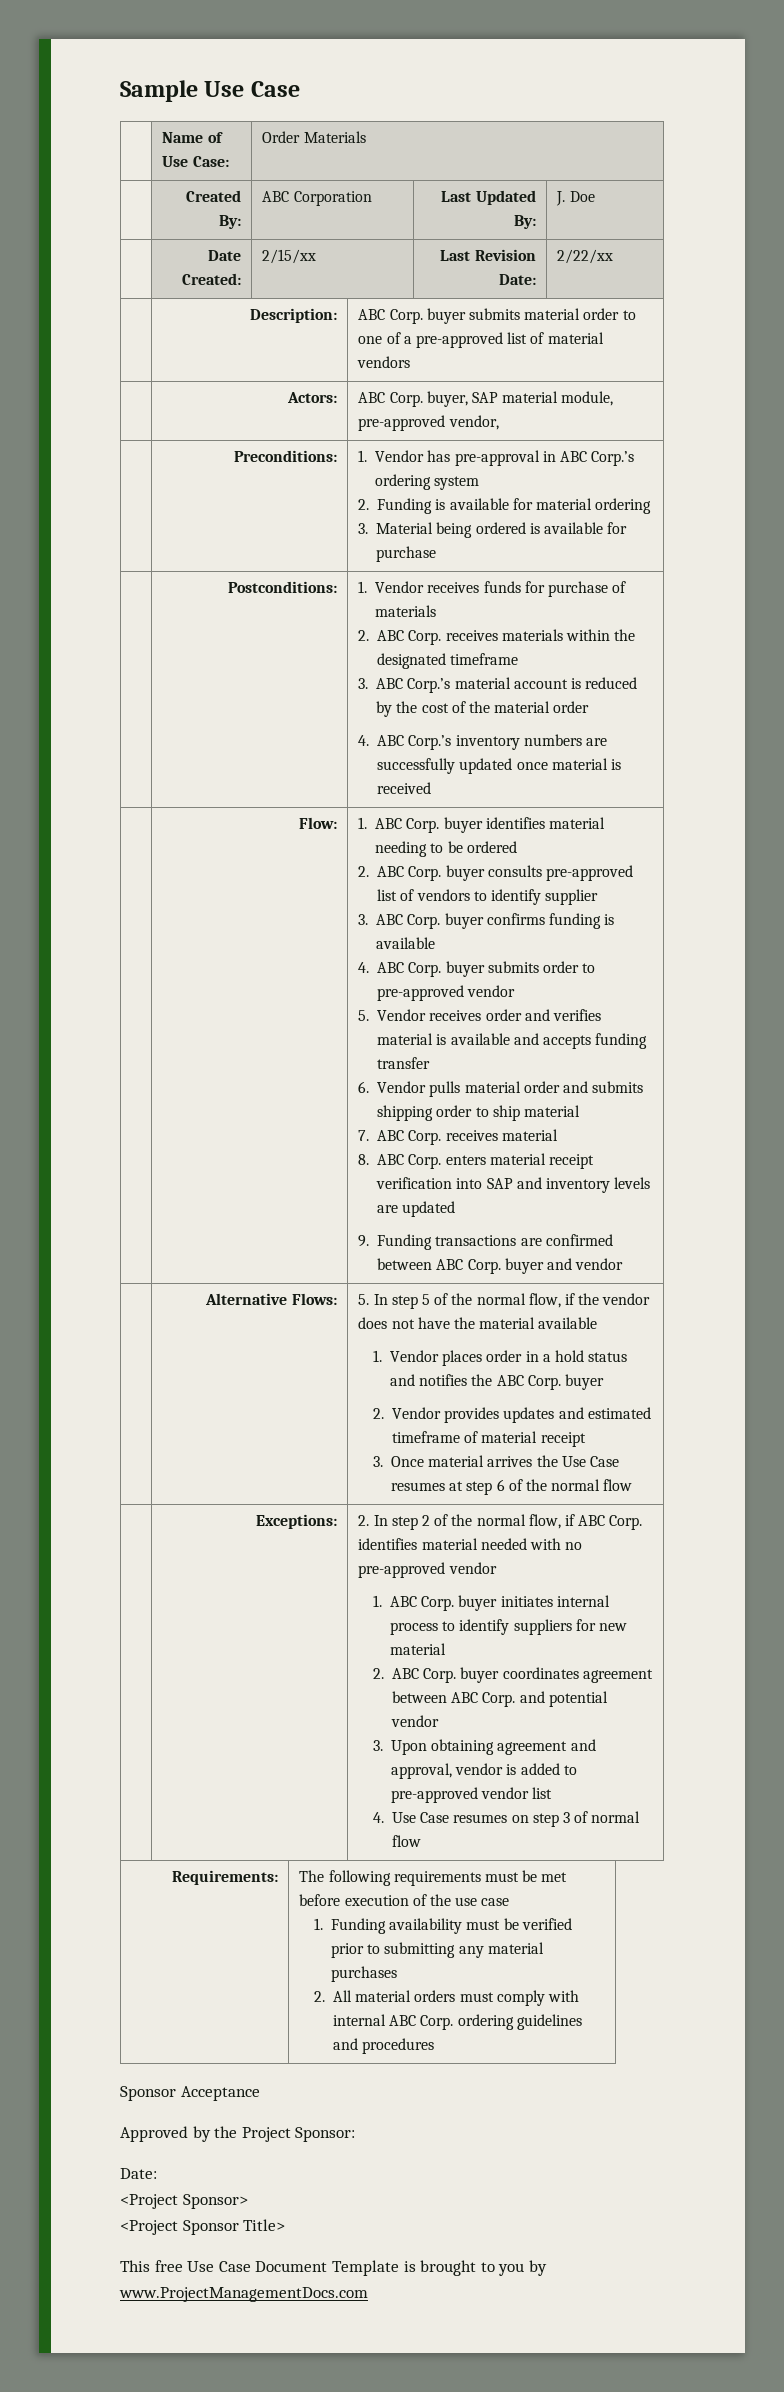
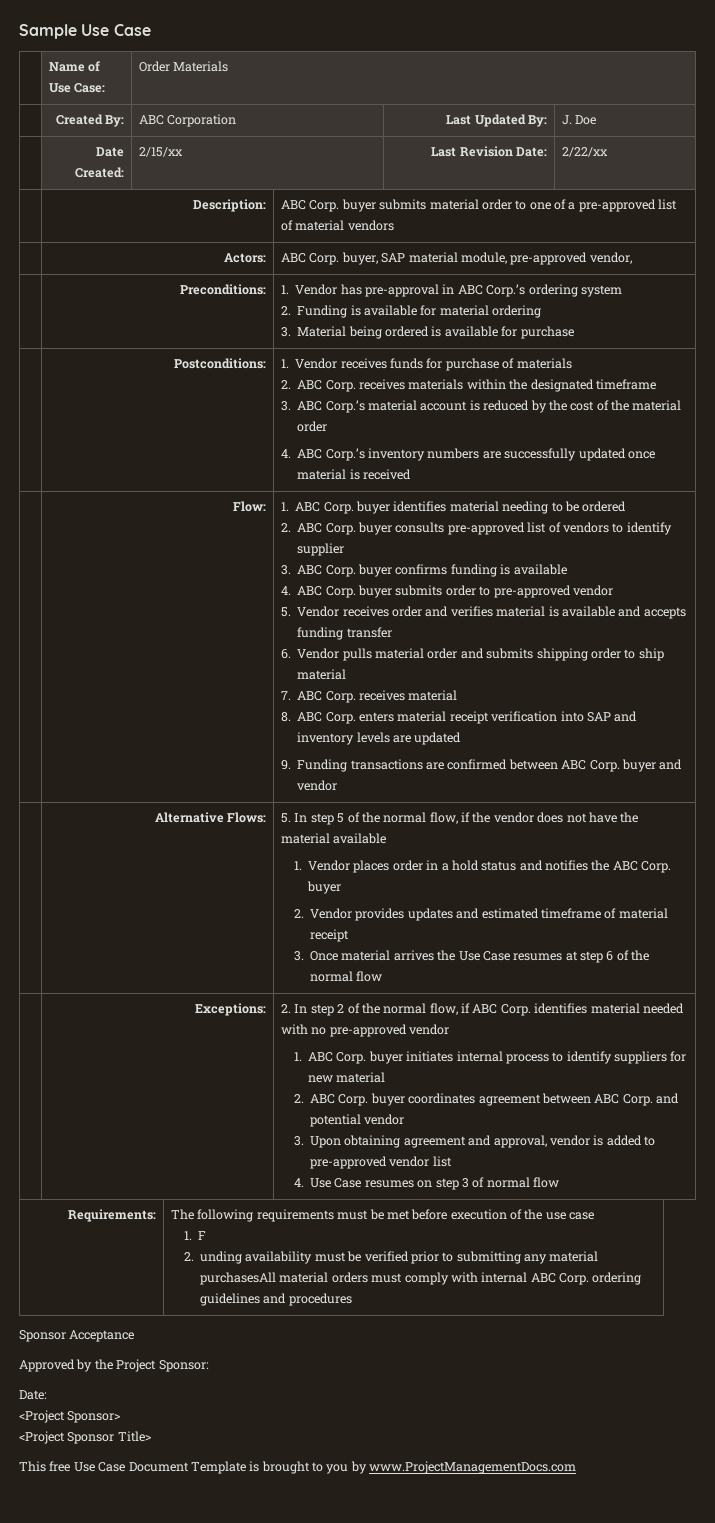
[330,1918,386,1934] Funding -> [198,1231,207,1240] [183,1251,243,1264] F // 2. unding
[330,1966,397,1982] [314,1990,352,2002] purchases // 2. All -> [200,1272,277,1285] purchasesAll

